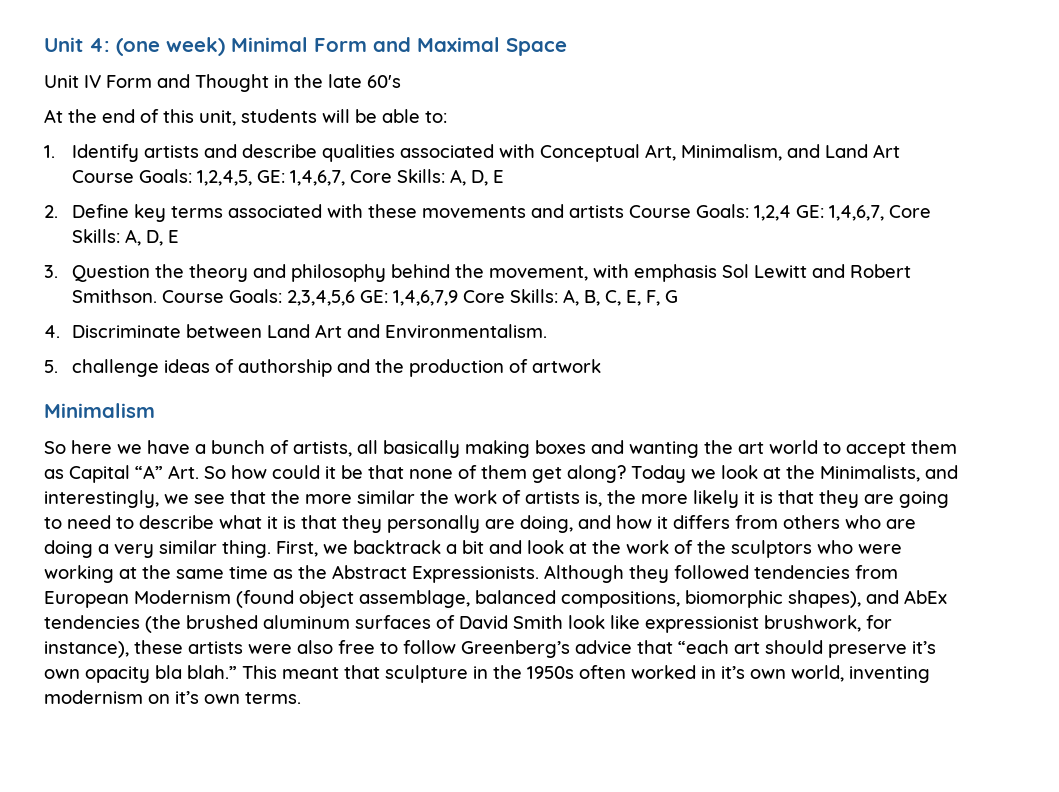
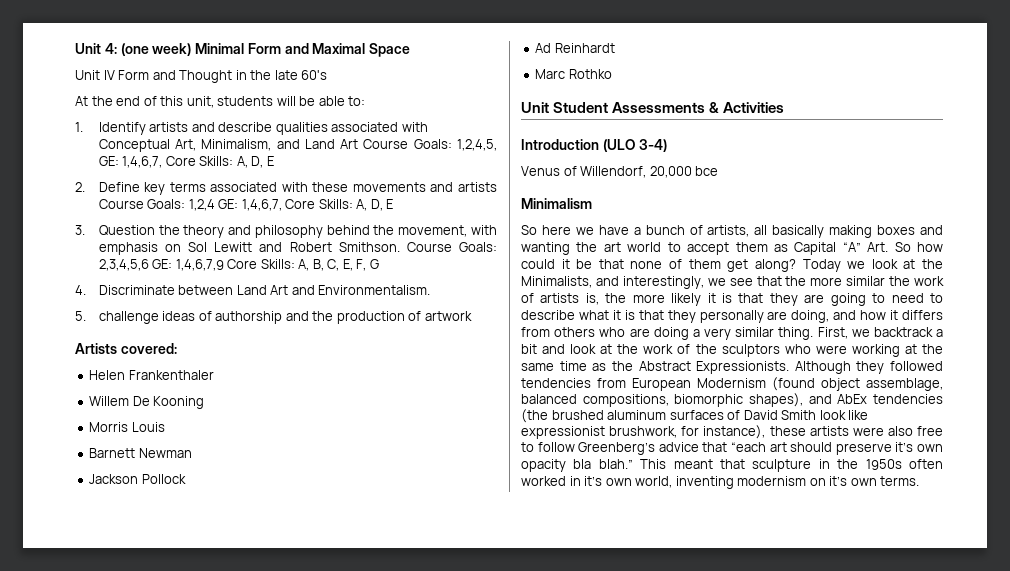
(718, 273) none -> [164,244,181,252] on
(602, 366) none -> [75,343,177,354] [89,370,214,380] [89,396,205,409] [89,422,165,432] [89,448,192,458] [89,474,186,484] [535,43,615,53] [535,69,612,79] [521,102,785,113] [521,139,667,152] [521,166,719,178] // Artists covered: // Helen Frankenthaler // Willem De Kooning // Morris Louis // Barnett Newman // Jackson Pollock // Ad Reinhardt // Marc Rothko // Unit Student Assessments & Activities // Introduction (ULO 3-4) // Venus of Willendorf, 20,000 bce

